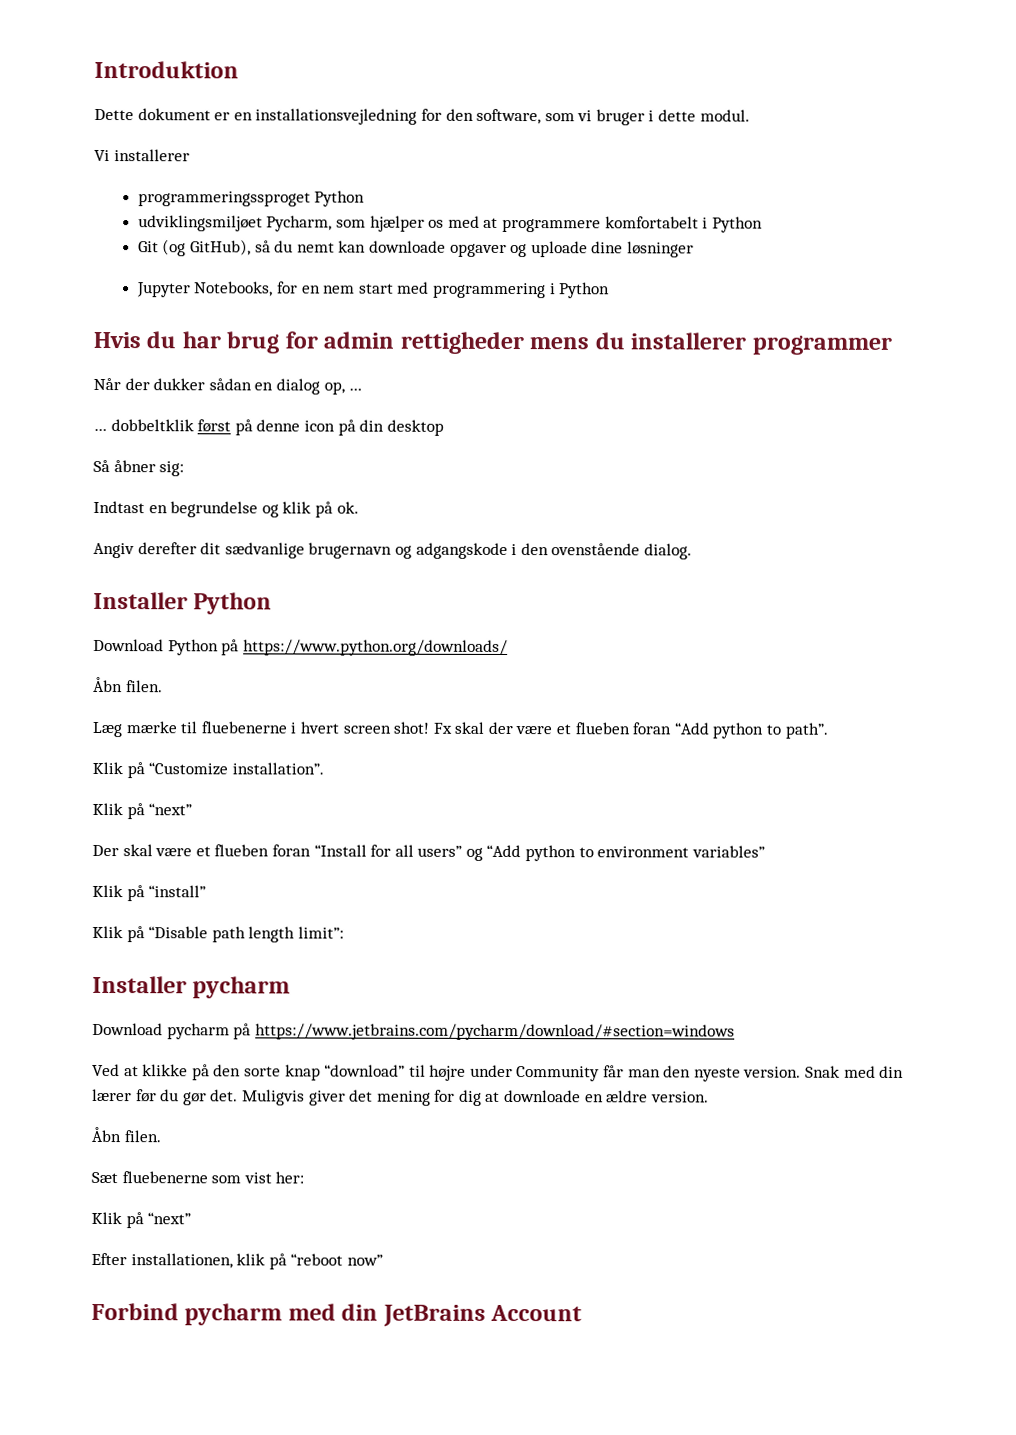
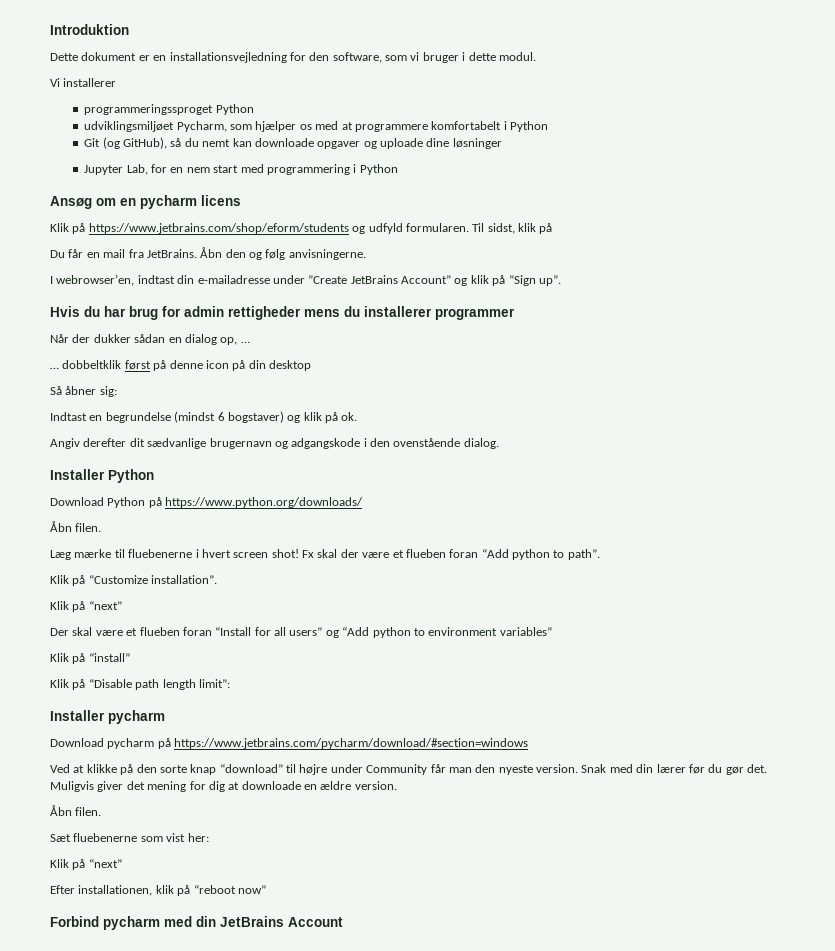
[194,281,274,297] Notebooks, -> [126,164,148,175] Lab,
(611, 290) none -> [50,195,241,209] [50,223,553,234] [50,247,366,260] [50,274,561,286] // Ansøg om en pycharm licens // Klik på https://www.jetbrains.com/shop/eform/students og udfyld formularen. Til sidst, klik på // Du får en mail fra JetBrains. Åbn den og følg anvisningerne. // I webrowser’en, indtast din e-mailadresse under ”Create JetBrains Account” og klik på ”Sign up”.
(259, 509) none -> [174,411,284,423] (mindst 6 bogstaver)

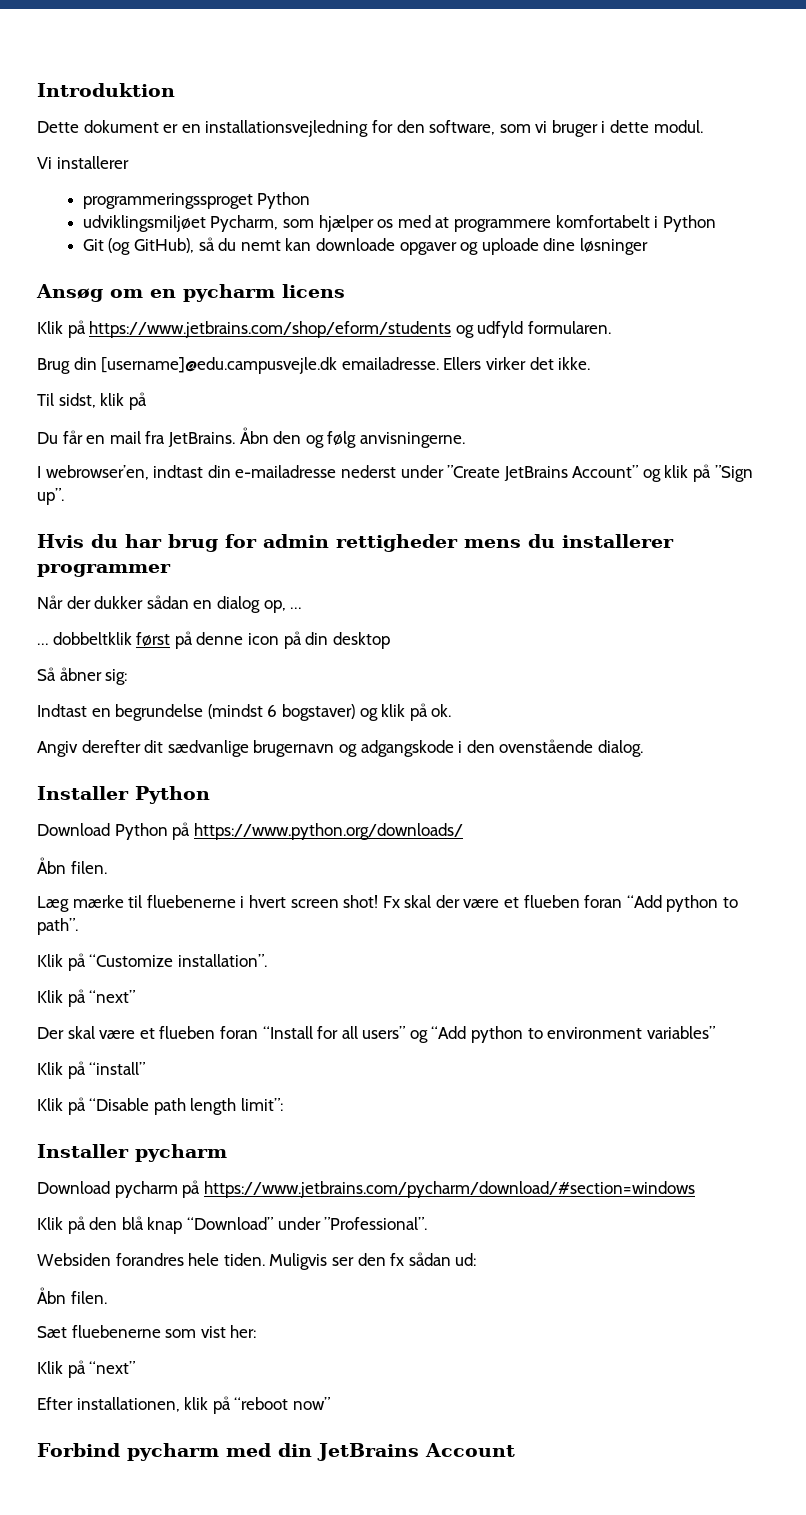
[84,164,398,175] // Jupyter Lab, for en nem start med programmering i Python -> (648, 246) none
(469, 227) none -> [37,357,591,374] // Brug din [username]@edu.campusvejle.dk emailadresse. Ellers virker det ikke. //
(270, 279) none -> [340,465,396,478] nederst
[50,764,767,775] [50,781,397,792] Ved at klikke på den sorte knap “download” til højre under Community får man den nyeste version. Snak med din lærer før du gør det. Muligvis giver det mening for dig at downloade en ældre version. -> [37,1216,428,1234] [37,1252,477,1270] Klik på den blå knap “Download” under ”Professional”. // Websiden forandres hele tiden. Muligvis ser den fx sådan ud:

